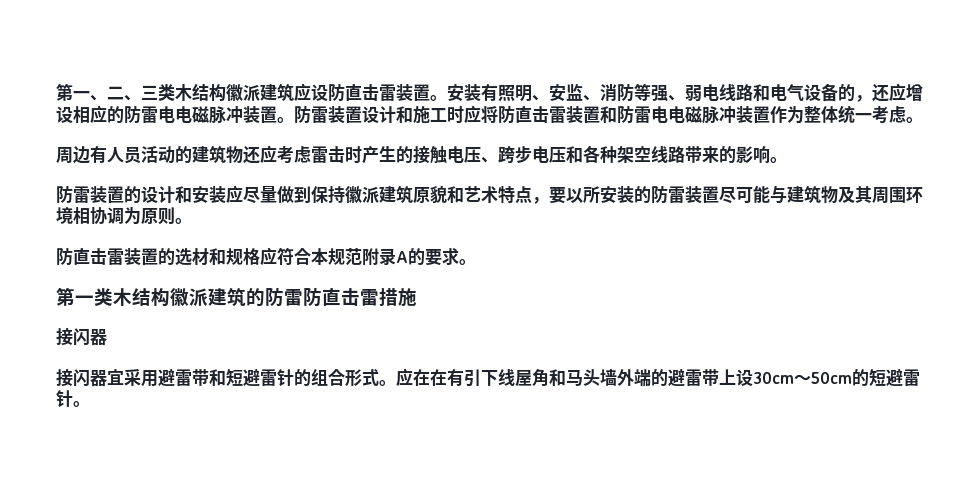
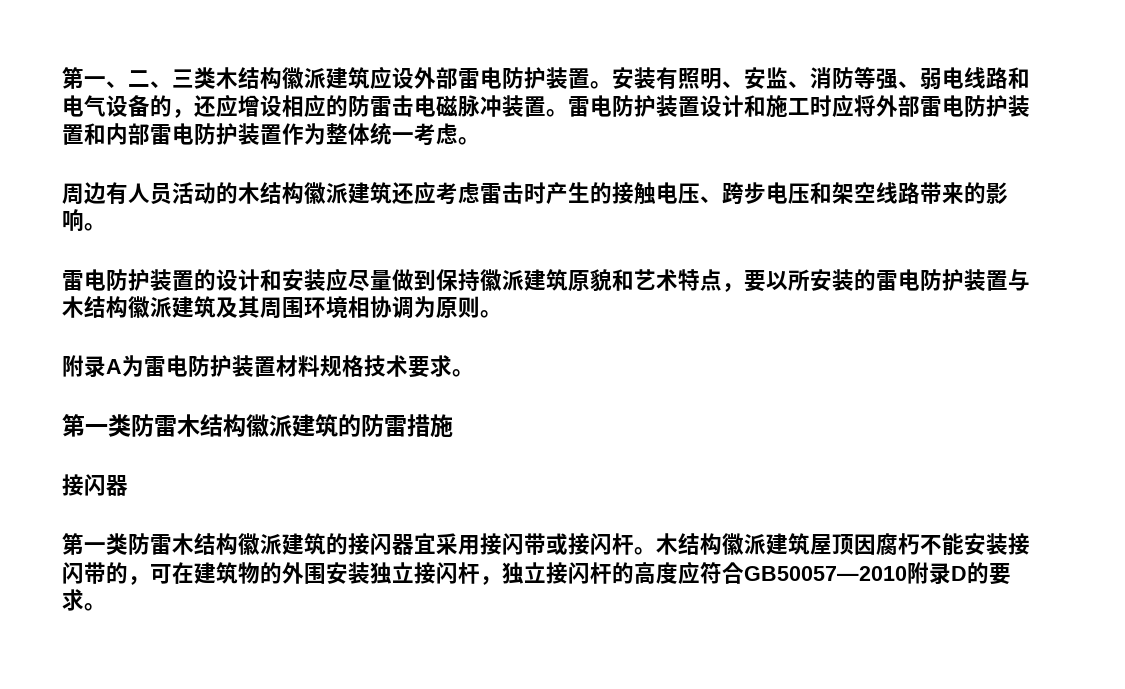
[328,84,396,101] 防直击雷 -> [414,67,546,89] 外部雷电防护
[158,106,175,123] 电 -> [392,95,414,117] 击
[294,106,328,123] 防雷 -> [568,95,656,117] 雷电防护
[498,106,736,124] 防直击雷装置和防雷电电磁脉冲 -> [876,95,1030,117] [62,123,238,145] 外部雷电防护装置和内部雷电防护
[192,145,243,164] 建筑物 -> [238,182,392,204] 木结构徽派建筑
[583,145,617,163] 各种 -> (832, 193) none
[56,186,90,203] 防雷 -> [62,269,150,291] 雷电防护
[651,185,838,204] 防雷装置尽可能与建筑物 -> [876,269,1030,291] [62,296,216,318] 雷电防护装置与木结构徽派建筑
[56,247,425,266] 防直击雷装置的选材和规格应符合本规范附录A的 -> [62,355,408,378] 附录A为雷电防护装置材料规格技术
(113, 297) none -> [131,414,177,437] 防雷
[303,288,379,307] 防直击雷 -> (407, 426) none
[56,368,920,387] [56,390,73,408] 接闪器宜采用避雷带和短避雷针的组合形式。应在在有引下线屋角和马头墙外端的避雷带上设30cm～50cm的短避雷针 -> [62,533,1030,555] [62,561,1011,585] [62,589,84,611] 第一类防雷木结构徽派建筑的接闪器宜采用接闪带或接闪杆。木结构徽派建筑屋顶因腐朽不能安装接闪带的，可在建筑物的外围安装独立接闪杆，独立接闪杆的高度应符合GB50057—2010附录D的要求

